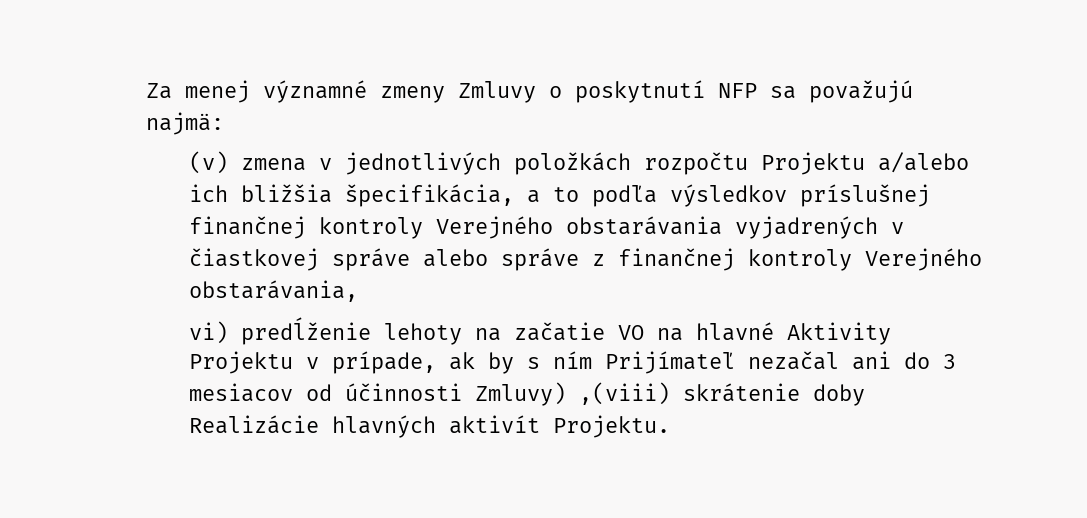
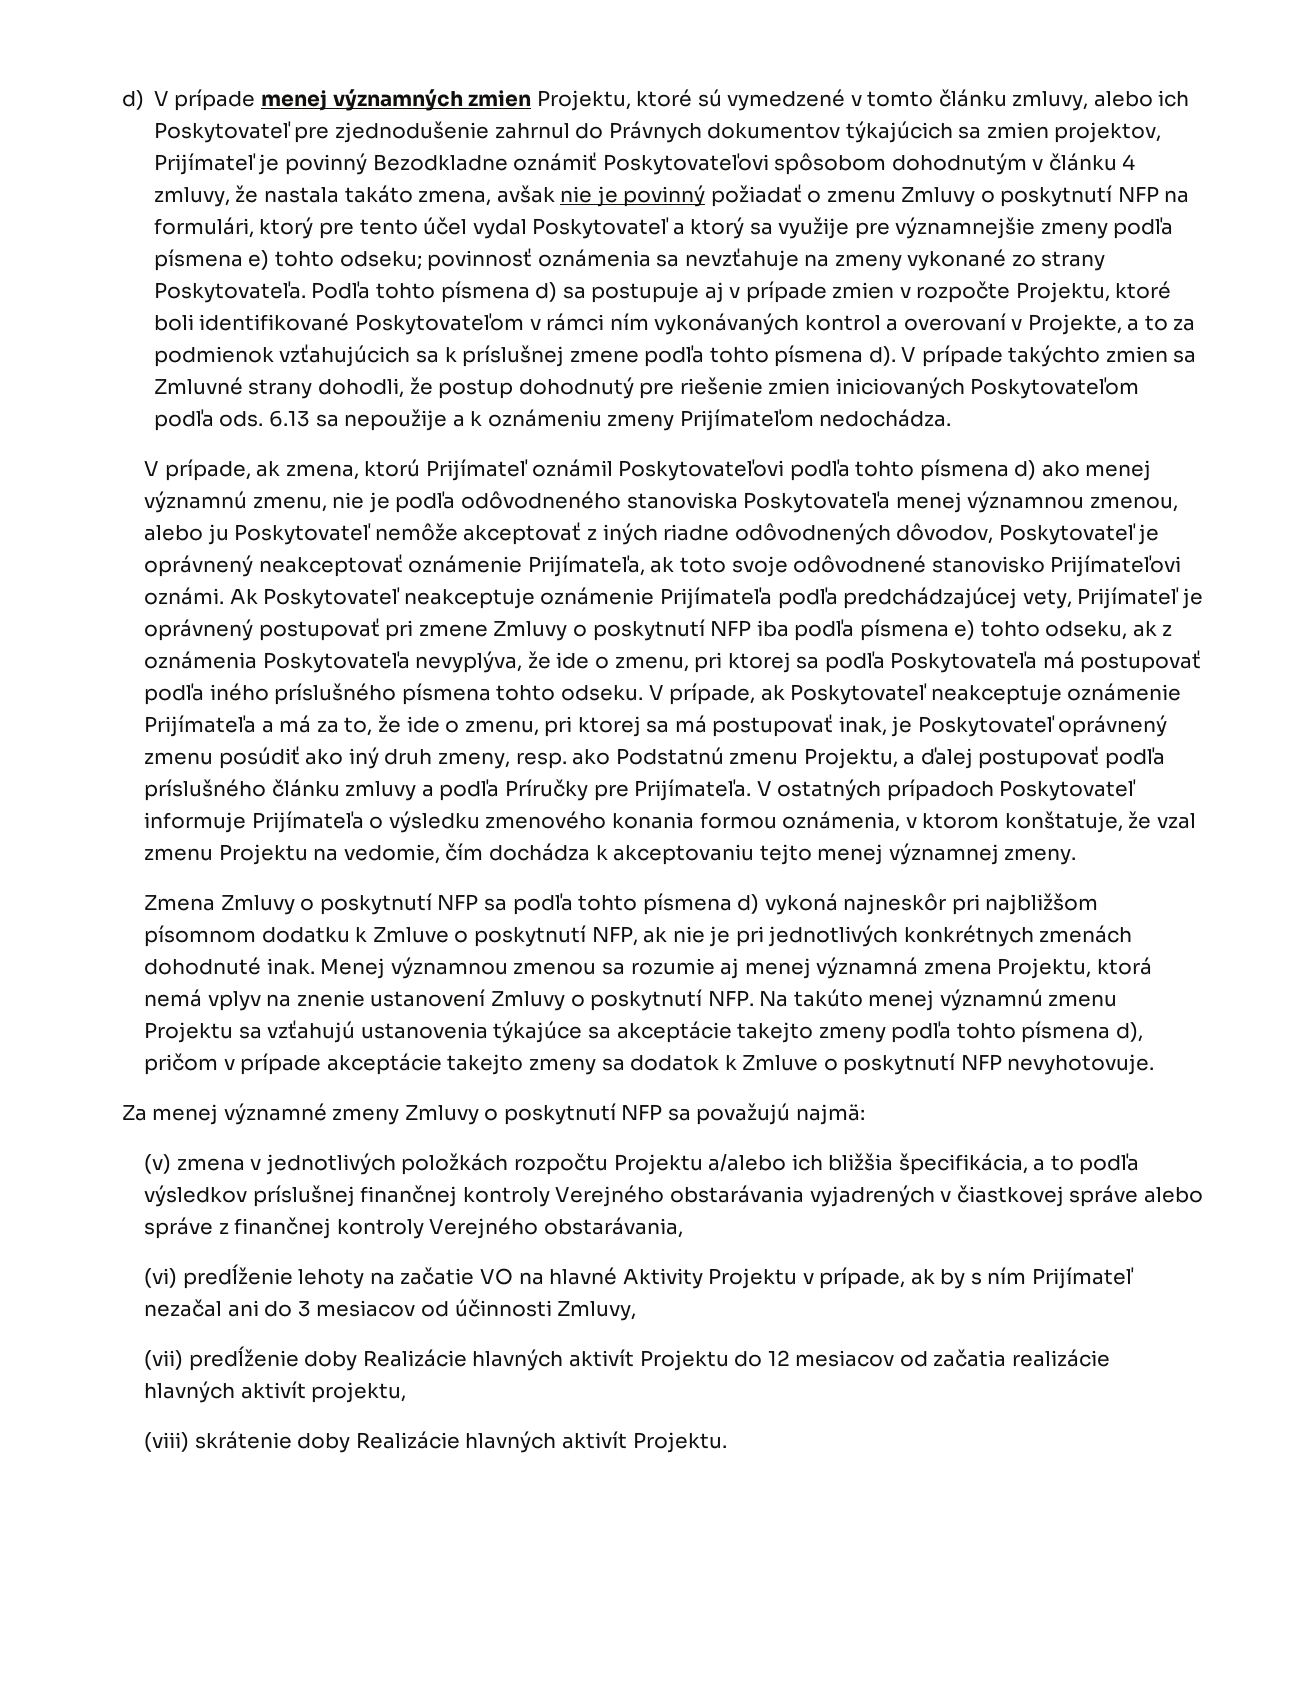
(145, 91) none -> [121,89,1190,111] [153,121,1162,143] [153,152,1136,175] [153,184,1190,207] [153,217,1174,239] [153,248,1106,271] [153,281,1172,303] [153,313,1196,335] [153,344,1197,367] [153,377,1140,399] [153,409,952,431] [144,459,1152,481] [144,491,1178,513] [144,522,1160,545] [144,554,1182,577] [144,587,1203,609] [144,618,1173,641] [144,650,1202,673] [144,683,1182,705] [144,714,1168,737] [144,746,1165,769] [144,779,1137,801] [144,811,1196,833] [144,843,1077,865] [144,893,1099,915] [144,925,1133,947] [144,957,1152,979] [144,989,1118,1011] [144,1020,1143,1043] [144,1053,1155,1075] d) V prípade menej významných zmien Projektu, ktoré sú vymedzené v tomto článku zmluvy, alebo ich Poskytovateľ pre zjednodušenie zahrnul do Právnych dokumentov týkajúcich sa zmien projektov, Prijímateľ je povinný Bezodkladne oznámiť Poskytovateľovi spôsobom dohodnutým v článku 4 zmluvy, že nastala takáto zmena, avšak nie je povinný požiadať o zmenu Zmluvy o poskytnutí NFP na formulári, ktorý pre tento účel vydal Poskytovateľ a ktorý sa využije pre významnejšie zmeny podľa písmena e) tohto odseku; povinnosť oznámenia sa nevzťahuje na zmeny vykonané zo strany Poskytovateľa. Podľa tohto písmena d) sa postupuje aj v prípade zmien v rozpočte Projektu, ktoré boli identifikované Poskytovateľom v rámci ním vykonávaných kontrol a overovaní v Projekte, a to za podmienok vzťahujúcich sa k príslušnej zmene podľa tohto písmena d). V prípade takýchto zmien sa Zmluvné strany dohodli, že postup dohodnutý pre riešenie zmien iniciovaných Poskytovateľom podľa ods. 6.13 sa nepoužije a k oznámeniu zmeny Prijímateľom nedochádza. // V prípade, ak zmena, ktorú Prijímateľ oznámil Poskytovateľovi podľa tohto písmena d) ako menej významnú zmenu, nie je podľa odôvodneného stanoviska Poskytovateľa menej významnou zmenou, alebo ju Poskytovateľ nemôže akceptovať z iných riadne odôvodnených dôvodov, Poskytovateľ je oprávnený neakceptovať oznámenie Prijímateľa, ak toto svoje odôvodnené stanovisko Prijímateľovi oznámi. Ak Poskytovateľ neakceptuje oznámenie Prijímateľa podľa predchádzajúcej vety, Prijímateľ je oprávnený postupovať pri zmene Zmluvy o poskytnutí NFP iba podľa písmena e) tohto odseku, ak z oznámenia Poskytovateľa nevyplýva, že ide o zmenu, pri ktorej sa podľa Poskytovateľa má postupovať podľa iného príslušného písmena tohto odseku. V prípade, ak Poskytovateľ neakceptuje oznámenie Prijímateľa a má za to, že ide o zmenu, pri ktorej sa má postupovať inak, je Poskytovateľ oprávnený zmenu posúdiť ako iný druh zmeny, resp. ako Podstatnú zmenu Projektu, a ďalej postupovať podľa príslušného článku zmluvy a podľa Príručky pre Prijímateľa. V ostatných prípadoch Poskytovateľ informuje Prijímateľa o výsledku zmenového konania formou oznámenia, v ktorom konštatuje, že vzal zmenu Projektu na vedomie, čím dochádza k akceptovaniu tejto menej významnej zmeny. // Zmena Zmluvy o poskytnutí NFP sa podľa tohto písmena d) vykoná najneskôr pri najbližšom písomnom dodatku k Zmluve o poskytnutí NFP, ak nie je pri jednotlivých konkrétnych zmenách dohodnuté inak. Menej významnou zmenou sa rozumie aj menej významná zmena Projektu, ktorá nemá vplyv na znenie ustanovení Zmluvy o poskytnutí NFP. Na takúto menej významnú zmenu Projektu sa vzťahujú ustanovenia týkajúce sa akceptácie takejto zmeny podľa tohto písmena d), pričom v prípade akceptácie takejto zmeny sa dodatok k Zmluve o poskytnutí NFP nevyhotovuje. //
[188,321,228,344] vi) -> [144,1268,178,1288] (vi)
[474,382,670,406] Zmluvy) ,(viii) -> [557,1301,637,1321] [144,1346,1110,1371] [144,1381,407,1403] [144,1432,190,1452] Zmluvy, // (vii) predĺženie doby Realizácie hlavných aktivít Projektu do 12 mesiacov od začatia realizácie hlavných aktivít projektu, // (viii)

